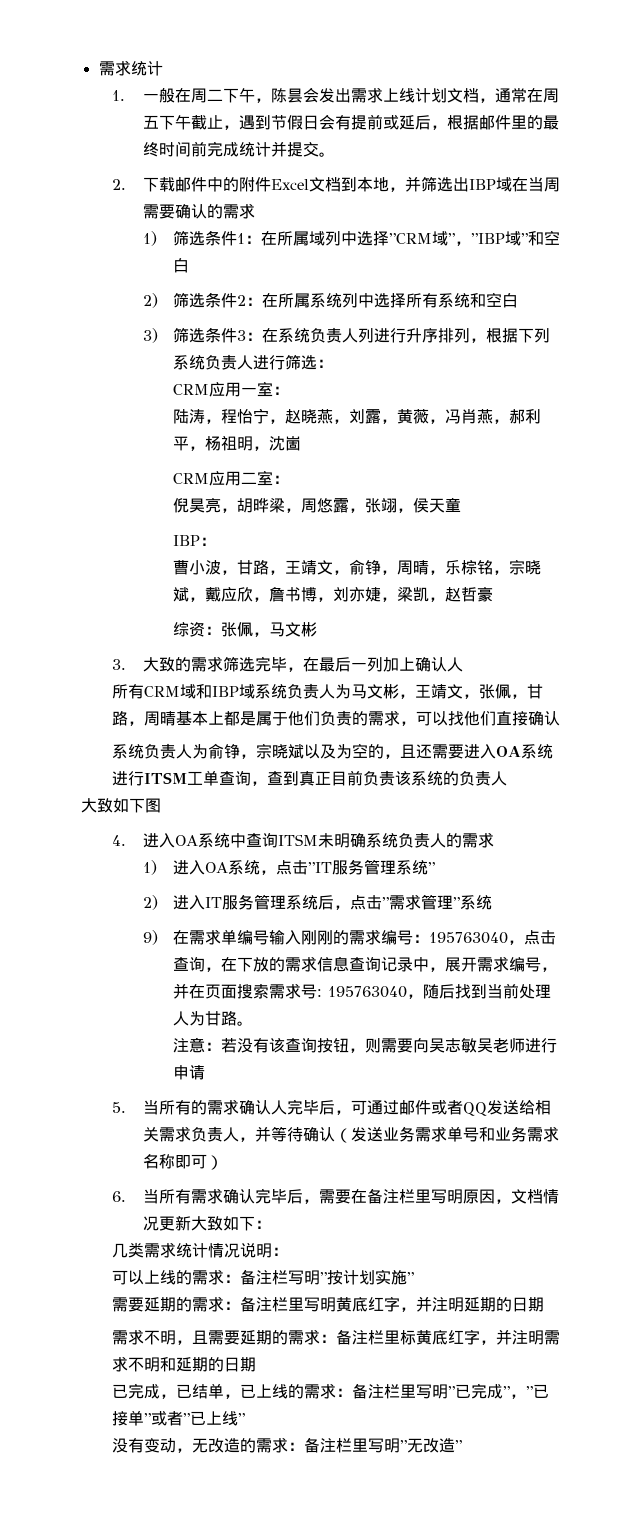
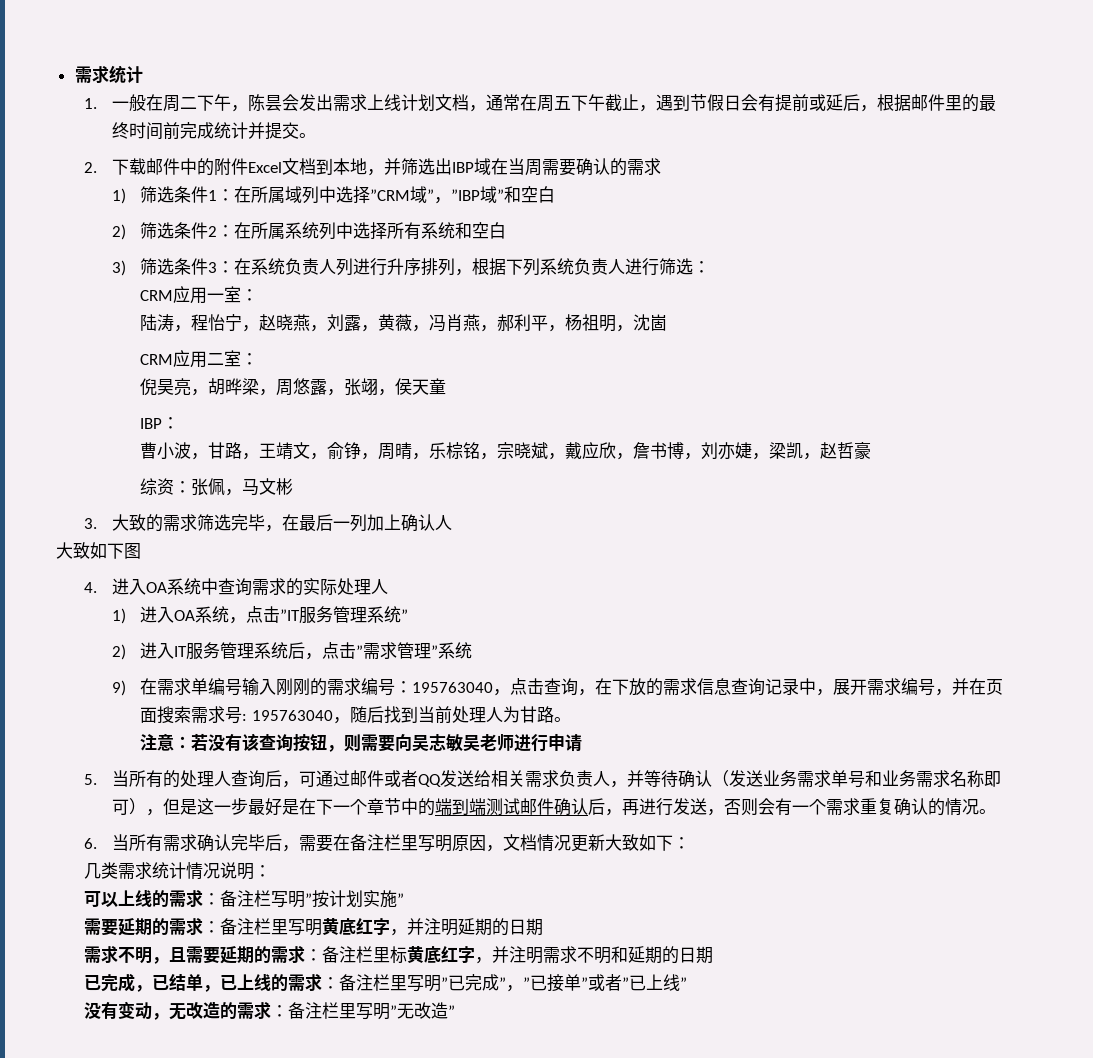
[111,683,543,699] [111,710,560,726] [111,743,553,759] [111,770,507,786] // 所有CRM域和IBP域系统负责人为马文彬，王靖文，张佩，甘路，周晴基本上都是属于他们负责的需求，可以找他们直接确认 // 系统负责人为俞铮，宗晓斌以及为空的，且还需要进入OA系统进行ITSM工单查询，查到真正目前负责该系统的负责人 -> (453, 522) none
[277,832,494,848] ITSM未明确系统负责人的需求 -> [252,578,389,596] 需求的实际处理人
[206,1099,319,1115] 需求确认人完毕 -> [180,770,266,788] 处理人查询
(223, 1162) none -> [146,798,997,816] ，但是这一步最好是在下一个章节中的端到端测试邮件确认后，再进行发送，否则会有一个需求重复确认的情况。

